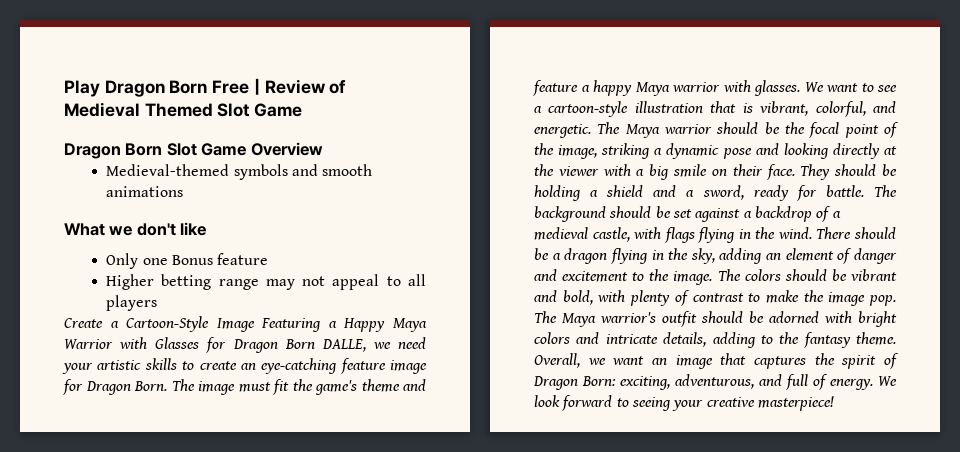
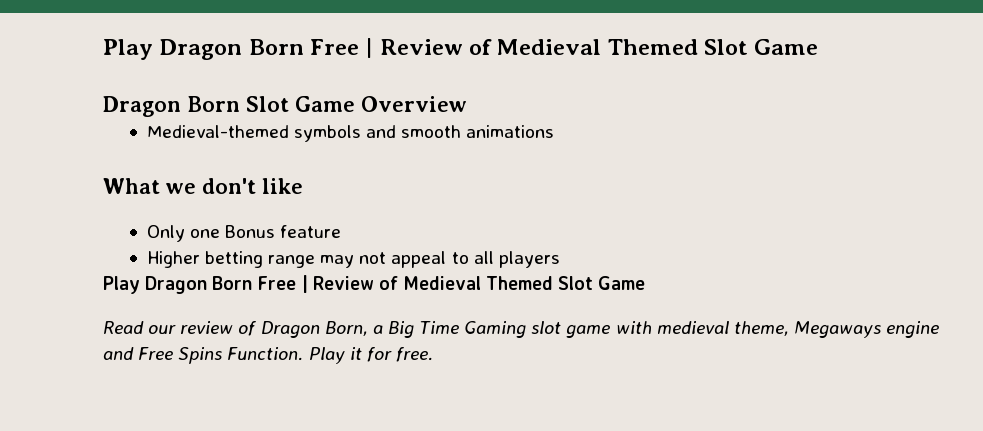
[64,316,427,332] [64,337,426,353] [62,358,427,374] [63,379,426,395] [533,80,897,96] [534,101,896,117] [534,122,899,138] [534,143,897,159] [534,164,897,180] [534,185,897,201] [534,206,841,222] [534,227,896,243] [534,248,897,264] [534,269,897,285] [534,290,896,306] [534,311,897,327] [534,332,896,348] [534,353,899,369] [533,374,897,390] [534,395,834,411] Create a Cartoon-Style Image Featuring a Happy Maya Warrior with Glasses for Dragon Born DALLE, we need your artistic skills to create an eye-catching feature image for Dragon Born. The image must fit the game's theme and feature a happy Maya warrior with glasses. We want to see a cartoon-style illustration that is vibrant, colorful, and energetic. The Maya warrior should be the focal point of the image, striking a dynamic pose and looking directly at the viewer with a big smile on their face. They should be holding a shield and a sword, ready for battle. The background should be set against a backdrop of a medieval castle, with flags flying in the wind. There should be a dragon flying in the sky, adding an element of danger and excitement to the image. The colors should be vibrant and bold, with plenty of contrast to make the image pop. The Maya warrior's outfit should be adorned with bright colors and intricate details, adding to the fantasy theme. Overall, we want an image that captures the spirit of Dragon Born: exciting, adventurous, and full of energy. We look forward to seeing your creative masterpiece! -> [103,275,646,294] [103,321,940,338] [103,347,433,364] Play Dragon Born Free | Review of Medieval Themed Slot Game // Read our review of Dragon Born, a Big Time Gaming slot game with medieval theme, Megaways engine and Free Spins Function. Play it for free.

